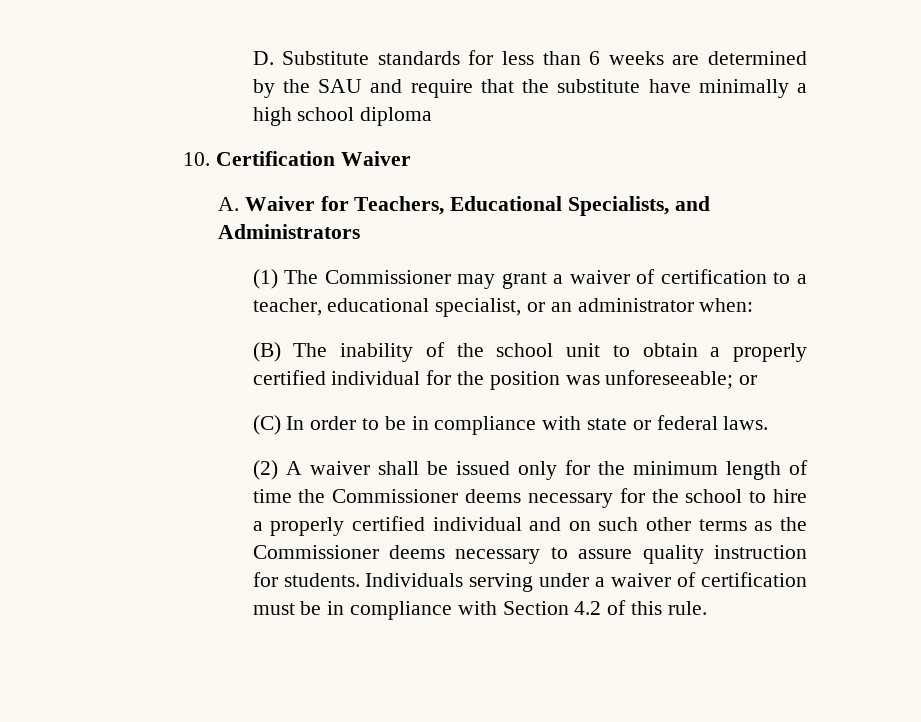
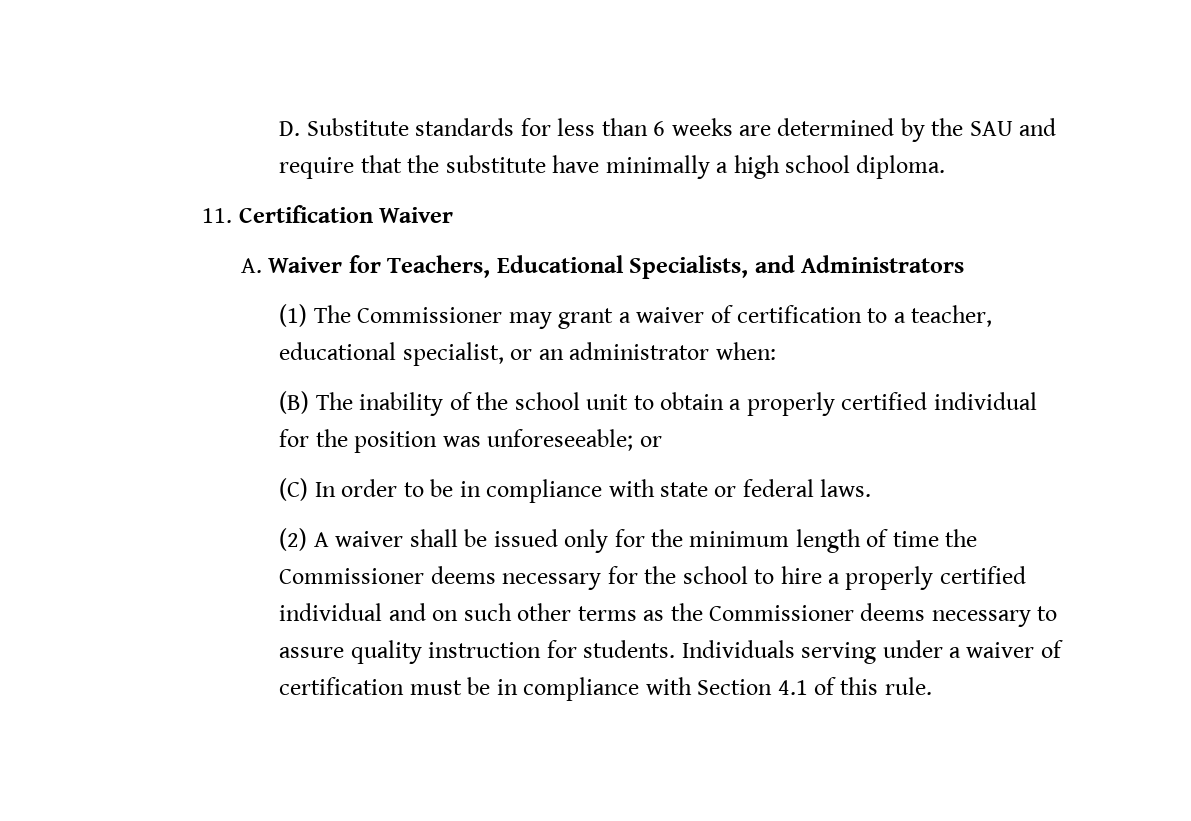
[360,107,433,126] [183,152,211,166] diploma // 10. -> [856,155,946,179] [202,208,233,223] diploma. // 11.
[574,601,602,615] 4.2 -> [777,680,808,695] 4.1

